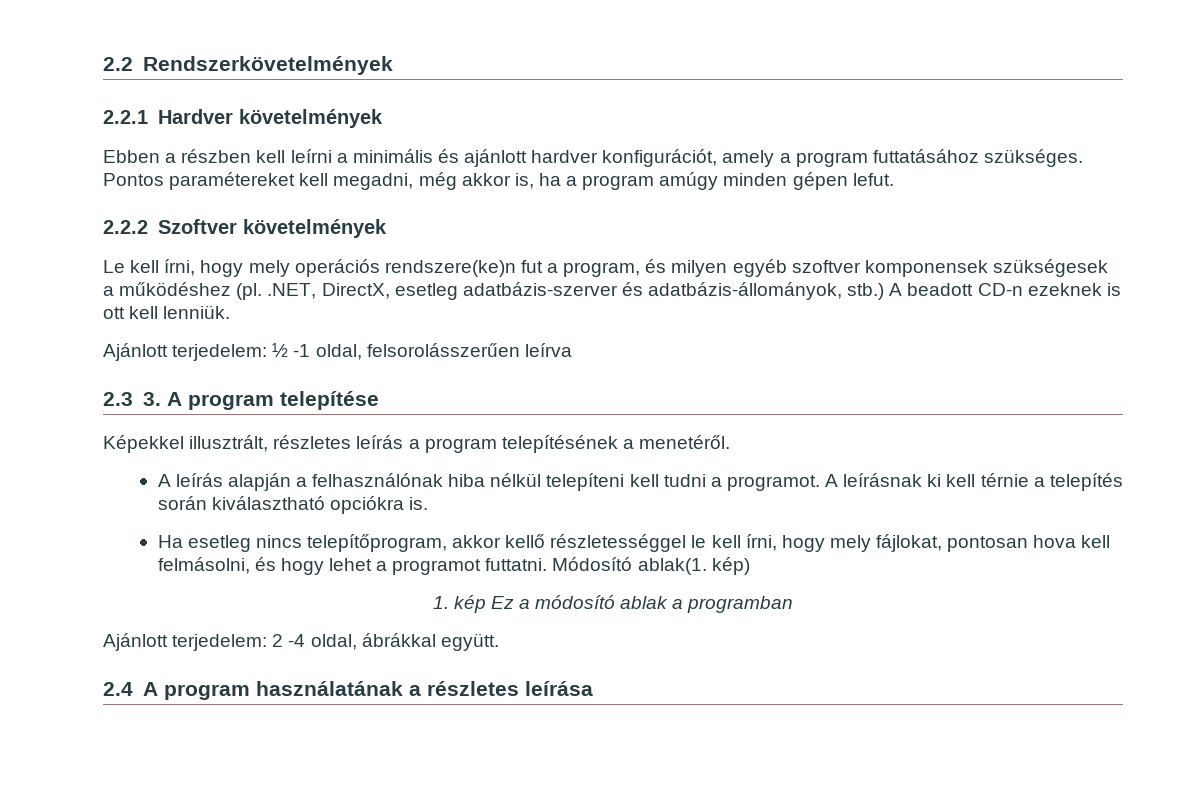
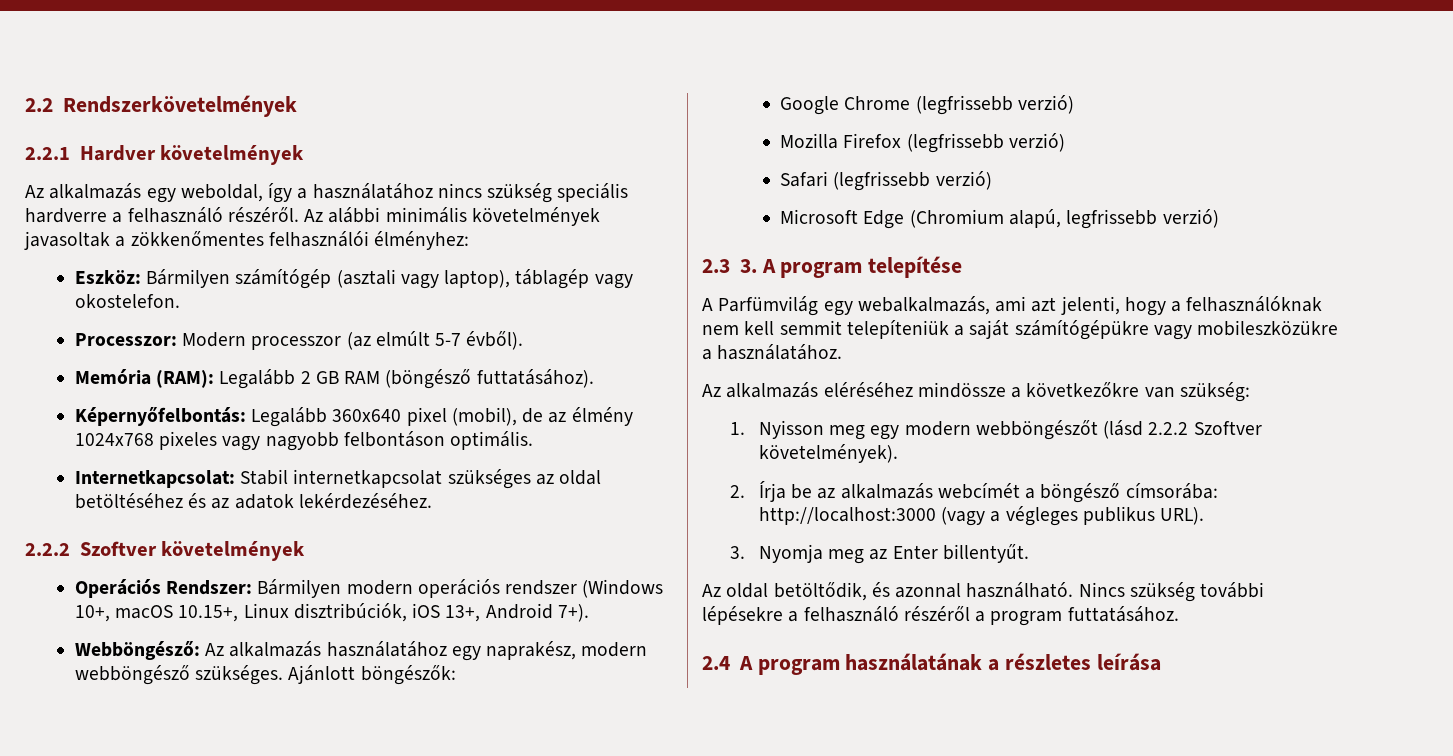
[103,149,1083,167] [103,172,894,190] [103,219,387,238] [103,259,1108,277] [103,282,1121,300] [103,305,231,319] [103,343,572,361] Ebben a részben kell leírni a minimális és ajánlott hardver konfigurációt, amely a program futtatásához szükséges. Pontos paramétereket kell megadni, még akkor is, ha a program amúgy minden gépen lefut. // 2.2.2 Szoftver követelmények // Le kell írni, hogy mely operációs rendszere(ke)n fut a program, és milyen egyéb szoftver komponensek szükségesek a működéshez (pl. .NET, DirectX, esetleg adatbázis-szerver és adatbázis-állományok, stb.) A beadott CD-n ezeknek is ott kell lenniük. // Ajánlott terjedelem: ½ -1 oldal, felsorolásszerűen leírva -> [25,183,629,203] [25,207,600,226] [24,231,470,250] [74,269,633,289] [74,294,180,308] [74,331,524,350] [74,369,594,389] [74,407,633,427] [74,431,534,451] [74,469,602,489] [74,493,432,509] [25,541,306,561] [74,579,664,598] [74,603,589,622] [74,641,648,661] [74,665,456,685] [780,95,1074,115] [780,133,1065,153] [780,171,992,191] [780,209,1219,229] Az alkalmazás egy weboldal, így a használatához nincs szükség speciális hardverre a felhasználó részéről. Az alábbi minimális követelmények javasoltak a zökkenőmentes felhasználói élményhez: // Eszköz: Bármilyen számítógép (asztali vagy laptop), táblagép vagy okostelefon. // Processzor: Modern processzor (az elmúlt 5-7 évből). // Memória (RAM): Legalább 2 GB RAM (böngésző futtatásához). // Képernyőfelbontás: Legalább 360x640 pixel (mobil), de az élmény 1024x768 pixeles vagy nagyobb felbontáson optimális. // Internetkapcsolat: Stabil internetkapcsolat szükséges az oldal betöltéséhez és az adatok lekérdezéséhez. // 2.2.2 Szoftver követelmények // Operációs Rendszer: Bármilyen modern operációs rendszer (Windows 10+, macOS 10.15+, Linux disztribúciók, iOS 13+, Android 7+). // Webböngésző: Az alkalmazás használatához egy naprakész, modern webböngésző szükséges. Ajánlott böngészők: // Google Chrome (legfrissebb verzió) // Mozilla Firefox (legfrissebb verzió) // Safari (legfrissebb verzió) // Microsoft Edge (Chromium alapú, legfrissebb verzió)
[103,435,731,453] [157,473,1123,491] [157,496,428,514] [157,534,1111,552] [157,557,750,575] [432,595,794,613] [103,633,499,651] Képekkel illusztrált, részletes leírás a program telepítésének a menetéről. // A leírás alapján a felhasználónak hiba nélkül telepíteni kell tudni a programot. A leírásnak ki kell térnie a telepítés során kiválasztható opciókra is. // Ha esetleg nincs telepítőprogram, akkor kellő részletességgel le kell írni, hogy mely fájlokat, pontosan hova kell felmásolni, és hogy lehet a programot futtatni. Módosító ablak(1. kép) // 1. kép Ez a módosító ablak a programban // Ajánlott terjedelem: 2 -4 oldal, ábrákkal együtt. -> [702,296,1323,316] [702,320,1339,340] [702,344,843,360] [702,382,1250,402] [730,420,1262,440] [758,444,898,463] [730,481,1218,503] [758,506,1205,526] [730,544,1029,564] [702,582,1265,602] [702,606,1179,626] A Parfümvilág egy webalkalmazás, ami azt jelenti, hogy a felhasználóknak nem kell semmit telepíteniük a saját számítógépükre vagy mobileszközükre a használatához. // Az alkalmazás eléréséhez mindössze a következőkre van szükség: // 1. Nyisson meg egy modern webböngészőt (lásd 2.2.2 Szoftver követelmények). // 2. Írja be az alkalmazás webcímét a böngésző címsorába: http://localhost:3000 (vagy a végleges publikus URL). // 3. Nyomja meg az Enter billentyűt. // Az oldal betöltődik, és azonnal használható. Nincs szükség további lépésekre a felhasználó részéről a program futtatásához.

